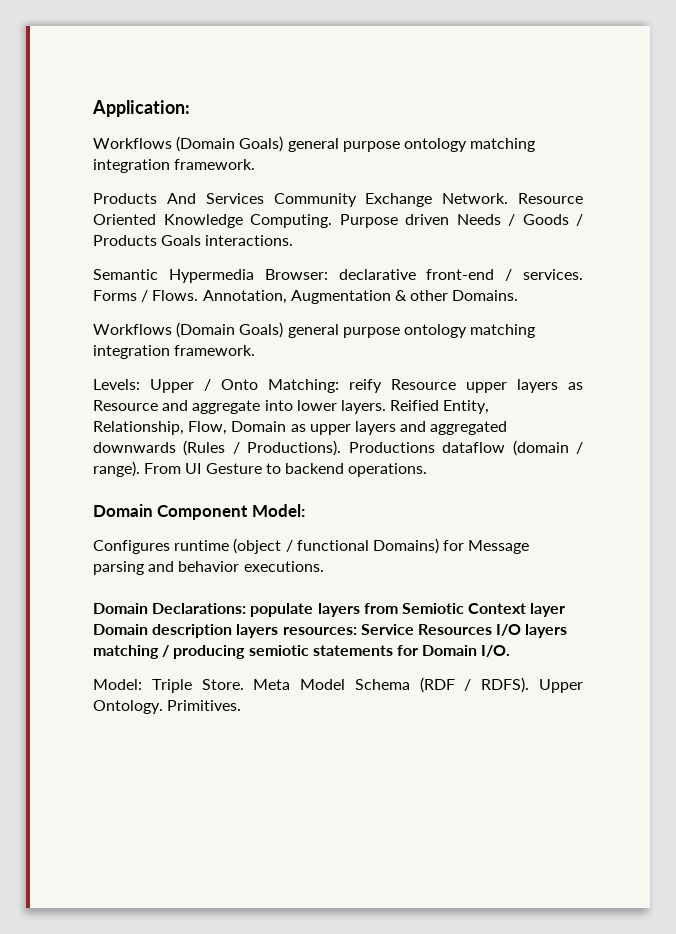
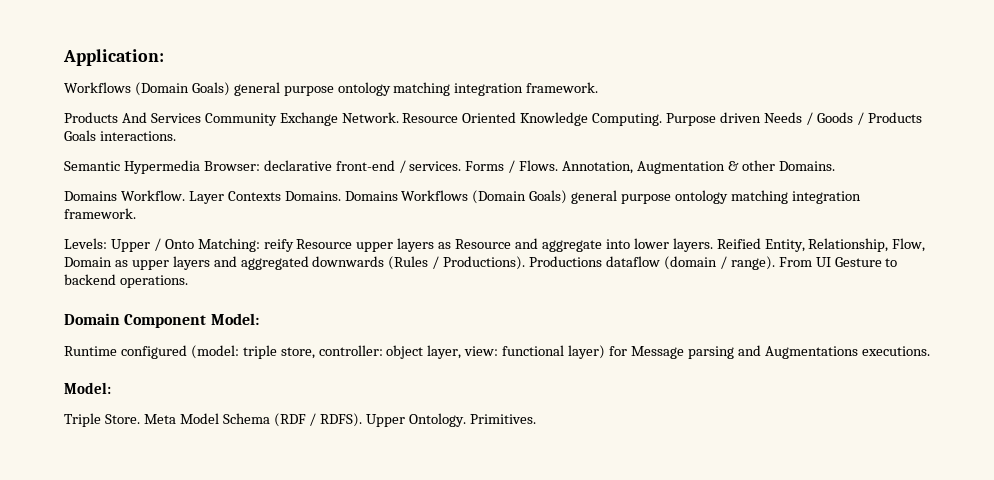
(519, 295) none -> [64,190,398,204] Domains Workflow. Layer Contexts Domains. Domains
[93,538,439,554] Configures runtime (object / functional Domains) -> [64,345,606,359] Runtime configured (model: triple store, controller: object layer, view: functional layer)
[178,561,240,572] behavior -> [764,346,858,359] Augmentations
[93,603,566,617] [93,624,568,638] [93,645,511,659] [93,679,142,690] Domain Declarations: populate layers from Semiotic Context layer Domain description layers resources: Service Resources I/O layers matching / producing semiotic statements for Domain I/O. // Model: -> [64,382,111,394] Model: //

